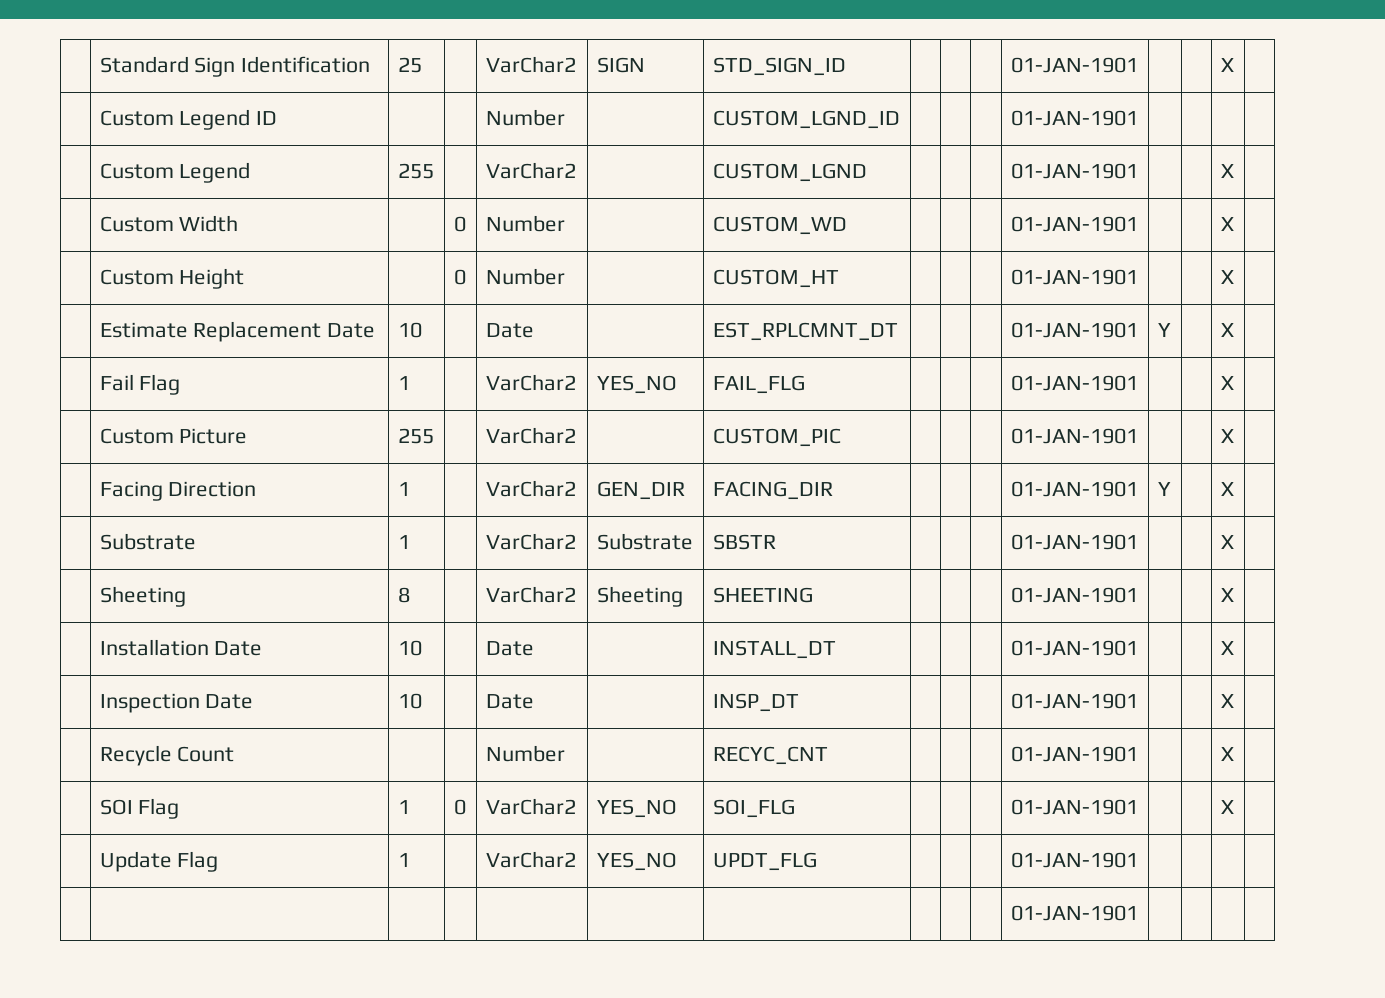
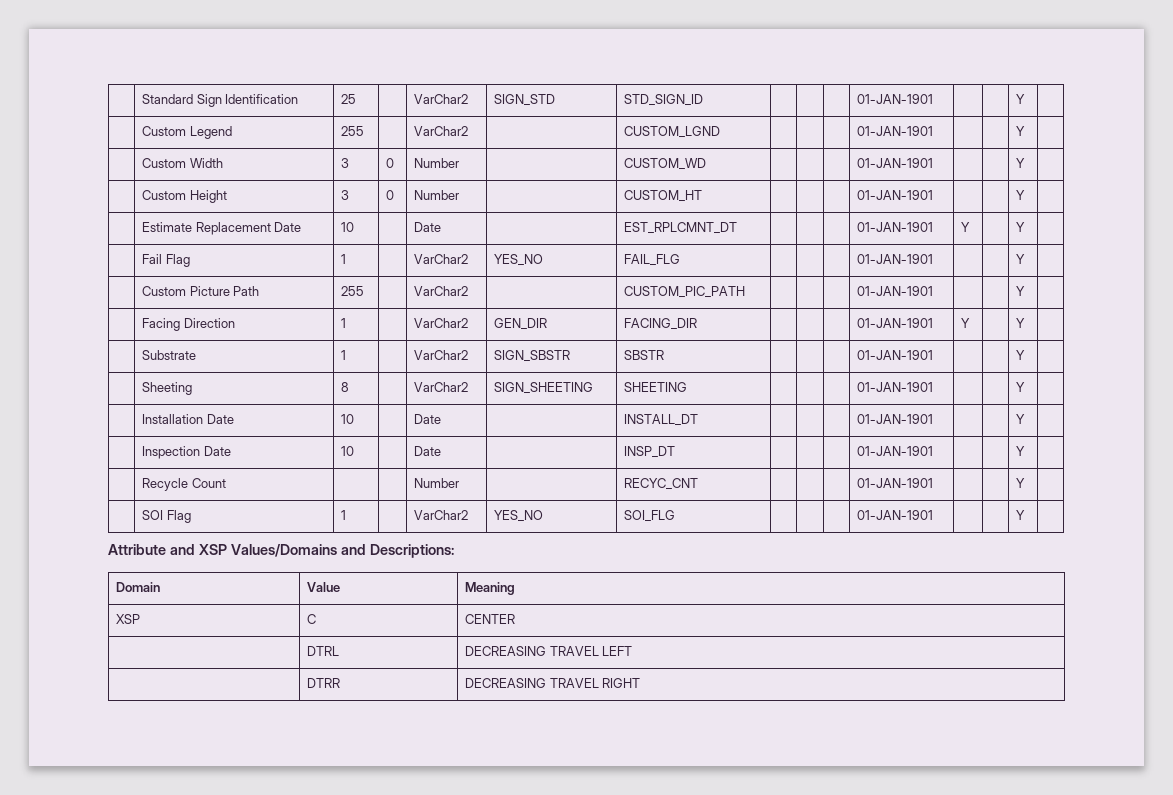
[596,57,645,73] SIGN -> [494,94,556,106] SIGN_STD
[1220,58,1234,72] [99,109,278,130] [485,109,565,126] [712,110,900,129] [1010,110,1138,126] X | // | Custom Legend ID | | | Number | | CUSTOM_LGND_ID | | | | 01-JAN-1901 | | | -> [1016,94,1026,104] Y
[1220,164,1234,178] X -> [1016,126,1026,136] Y
(239, 223) none -> [341,158,350,168] 3
[1220,217,1234,231] X -> [1016,158,1026,168] Y
(245, 278) none -> [341,190,350,200] 3
[1220,270,1234,284] X -> [1016,190,1026,200] Y
[1220,323,1234,337] X -> [1016,222,1026,232] Y
[1220,376,1234,390] X -> [1016,254,1026,264] Y
[397,428,434,444] [485,427,576,444] [712,428,841,447] [1010,428,1138,444] [1220,429,1234,443] | 255 | | VarChar2 | | CUSTOM_PIC | | | | 01-JAN-1901 | | | X -> [233,286,260,296] [341,286,365,296] [414,286,469,296] [624,286,746,298] [857,286,934,296] [1016,286,1026,296] Path | 255 | | VarChar2 | | CUSTOM_PIC_PATH | | | | 01-JAN-1901 | | | Y
[1220,482,1234,496] X -> [1016,318,1026,328] Y
[596,533,693,550] Substrate -> [494,350,571,362] SIGN_SBSTR
[1220,535,1234,549] X -> [1016,350,1026,360] Y
[596,586,683,607] Sheeting -> [494,382,594,394] SIGN_SHEETING
[1220,588,1234,602] X -> [1016,382,1026,392] Y
[1220,641,1234,655] X -> [1016,414,1026,424] Y
[1220,694,1234,708] X -> [1016,446,1026,456] Y
[1220,747,1234,761] X -> [1016,478,1026,488] Y
[453,799,466,815] 0 -> (347, 515) none
[1220,800,1234,814] [99,851,219,872] [397,853,410,867] [485,851,576,868] [596,852,677,871] [712,852,817,871] [1010,852,1138,868] [1010,905,1138,921] X | // | Update Flag | 1 | | VarChar2 | YES_NO | UPDT_FLG | | | | 01-JAN-1901 | | | | // | | | | | | | | | | 01-JAN-1901 | | | | -> [1016,510,1026,520] [108,544,454,558] [116,582,161,592] [307,582,341,592] [465,582,516,595] [116,614,141,624] [307,614,317,624] [465,614,516,624] [307,646,340,656] [465,646,633,656] [307,678,341,688] [465,678,641,688] Y | // Attribute and XSP Values/Domains and Descriptions: // Domain | Value | Meaning // XSP | C | CENTER // | DTRL | DECREASING TRAVEL LEFT // | DTRR | DECREASING TRAVEL RIGHT

